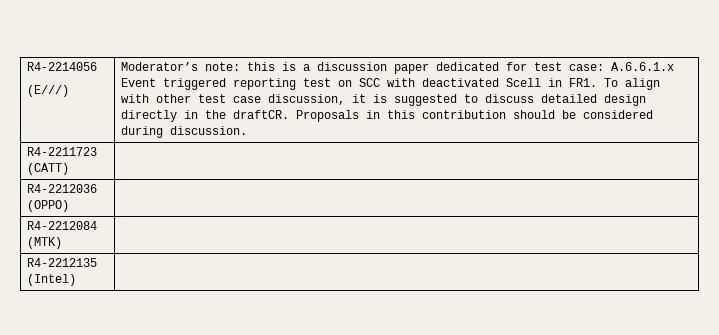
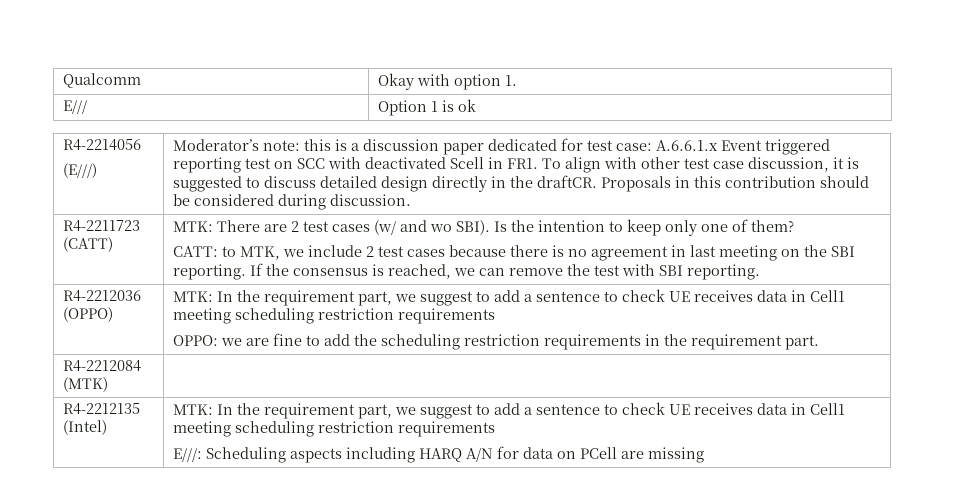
(26, 66) none -> [62,73,141,88] [377,73,517,90] [62,100,87,114] [377,99,476,116] Qualcomm | Okay with option 1. // E/// | Option 1 is ok //
[26,184,97,193] [26,200,69,212] [26,221,97,230] [26,237,62,249] [26,258,97,267] [26,274,76,286] // R4-2212036 (OPPO) | // R4-2212084 (MTK) | // R4-2212135 (Intel) | -> [172,219,794,236] [172,245,855,261] [172,263,760,280] [62,290,141,302] [62,307,113,322] [172,289,845,306] [172,308,495,324] [172,333,819,350] [62,360,141,372] [62,377,108,392] [62,403,140,415] [62,420,107,435] [172,402,845,419] [172,421,495,437] [172,446,704,463] MTK: There are 2 test cases (w/ and wo SBI). Is the intention to keep only one of them? // CATT: to MTK, we include 2 test cases because there is no agreement in last meeting on the SBI reporting. If the consensus is reached, we can remove the test with SBI reporting. // R4-2212036 (OPPO) | MTK: In the requirement part, we suggest to add a sentence to check UE receives data in Cell1 meeting scheduling restriction requirements // OPPO: we are fine to add the scheduling restriction requirements in the requirement part. // R4-2212084 (MTK) | // R4-2212135 (Intel) | MTK: In the requirement part, we suggest to add a sentence to check UE receives data in Cell1 meeting scheduling restriction requirements // E///: Scheduling aspects including HARQ A/N for data on PCell are missing

